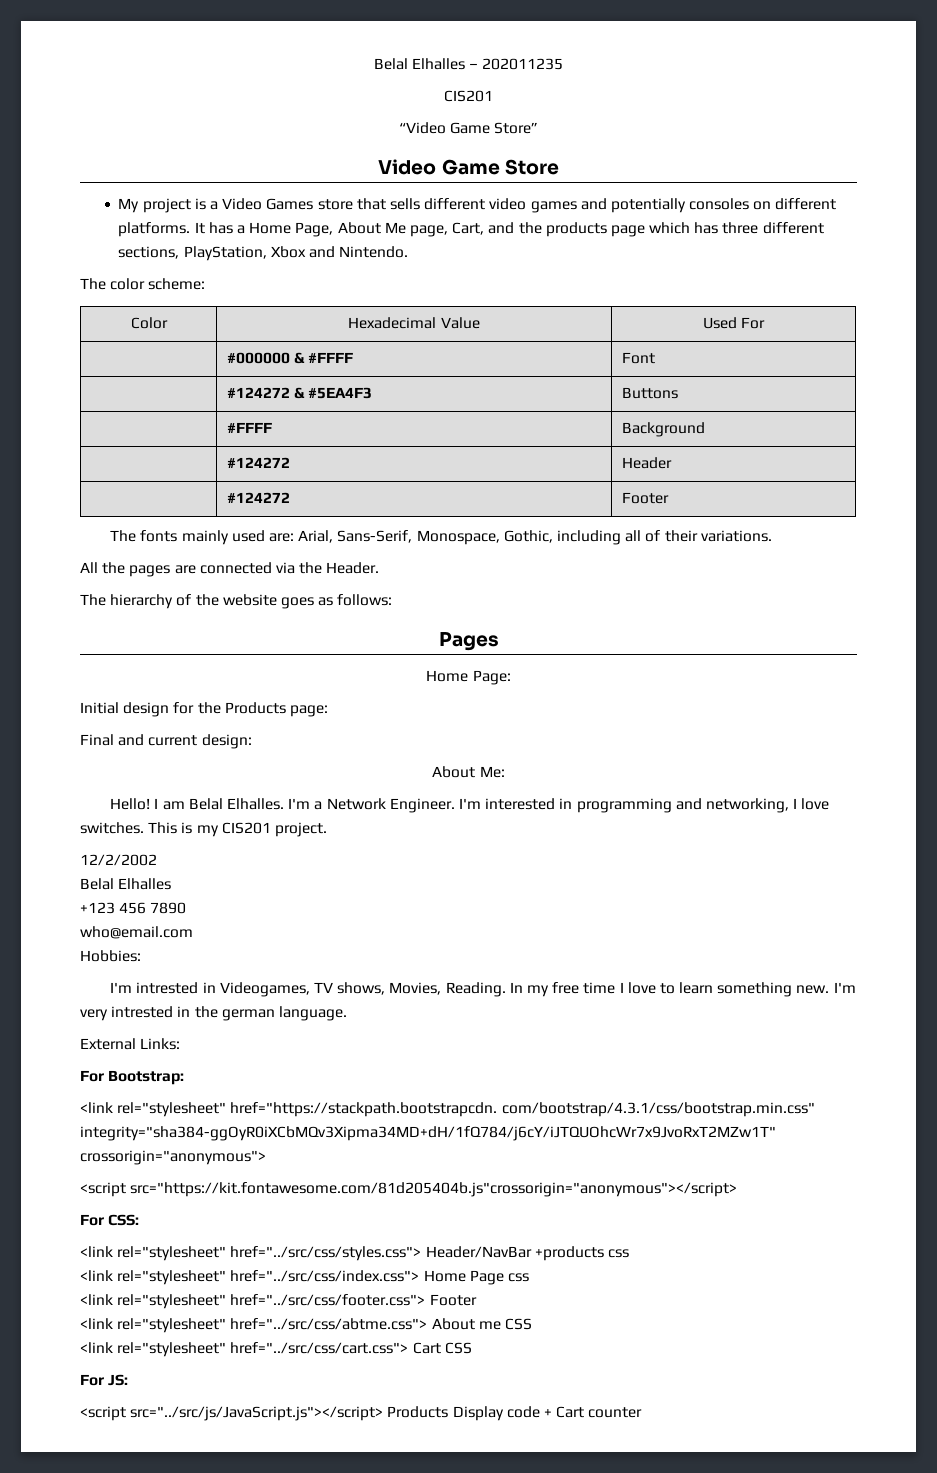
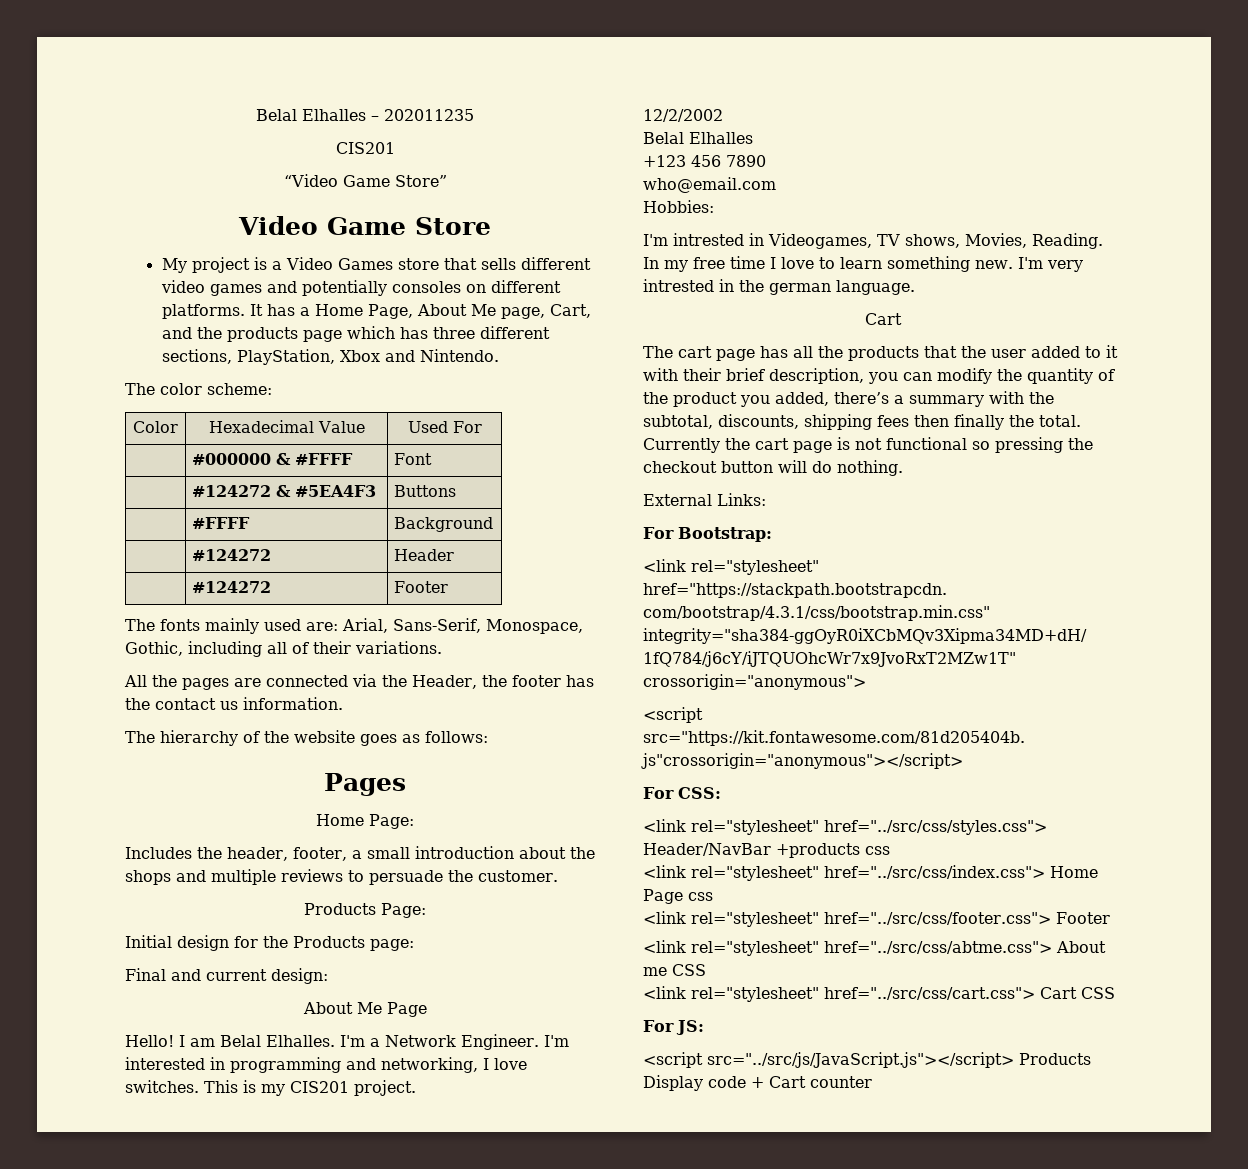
[326,562,380,574] Header. -> [412,675,594,689] [125,697,343,710] Header, the footer has the contact us information.
(511, 677) none -> [125,846,595,861] [125,869,558,885] [304,903,426,918] // Includes the header, footer, a small introduction about the shops and multiple reviews to persuade the customer. // Products Page:
[479,766,505,778] Me: -> [356,1002,427,1017] Me Page
(347, 1013) none -> [865,313,902,325] [643,345,1118,361] [643,368,1115,384] [643,391,1054,407] [643,414,1081,430] [643,437,1093,453] [643,460,903,476] // Cart // The cart page has all the products that the user added to it with their brief description, you can modify the quantity of the product you added, there’s a summary with the subtotal, discounts, shipping fees then finally the total. Currently the cart page is not functional so pressing the checkout button will do nothing.

